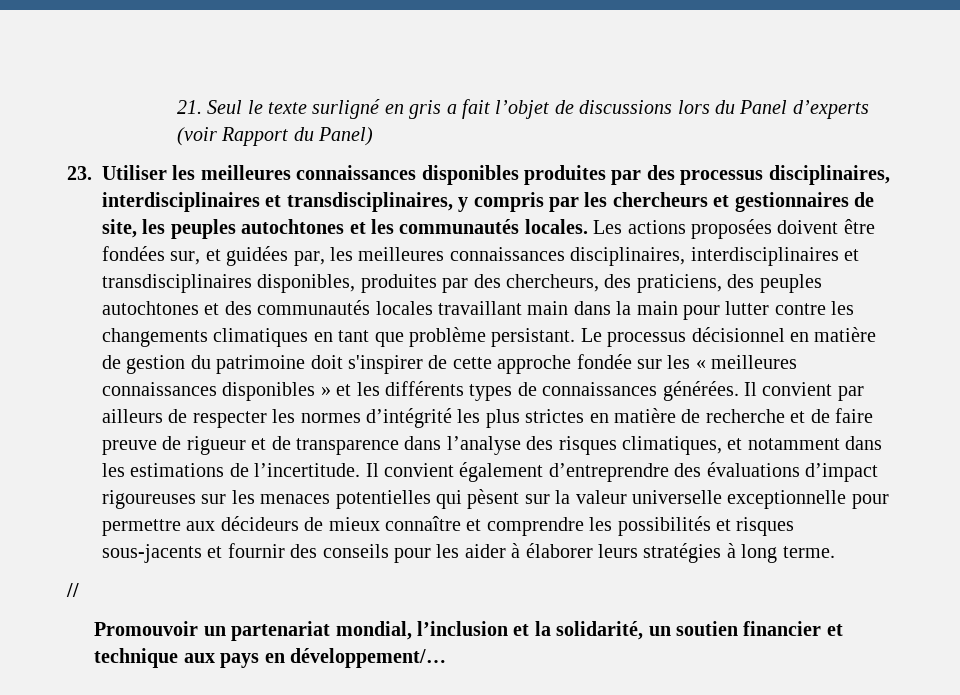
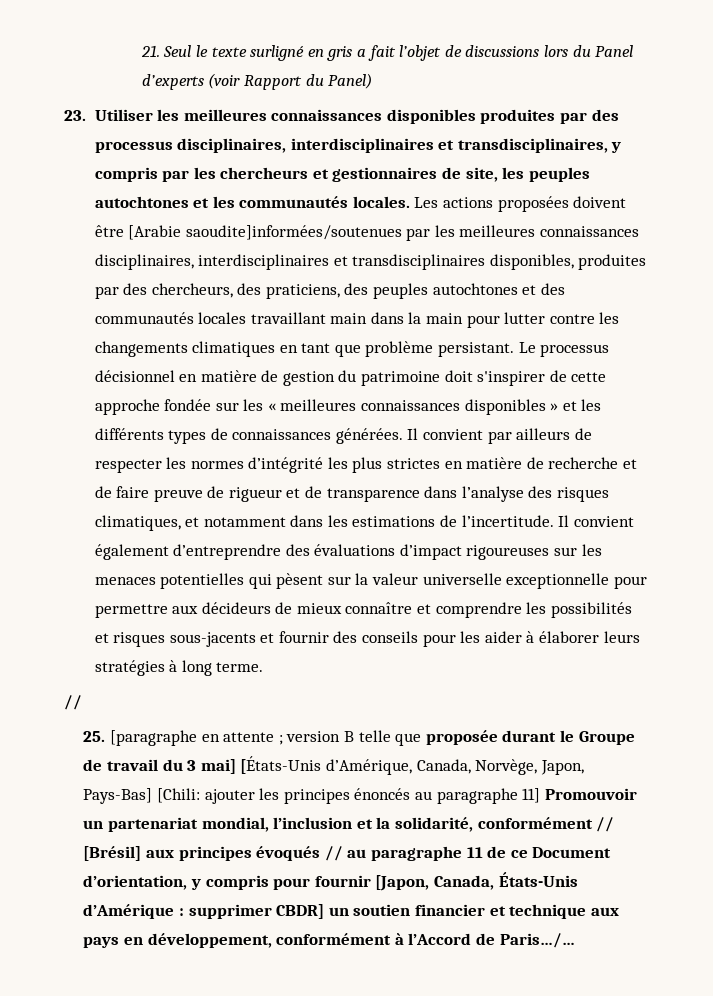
[102,246,325,266] fondées sur, et guidées par, -> [128,225,431,241] [Arabie saoudite]informées/soutenues par
(79, 590) none -> [83,730,635,746] [83,756,584,775] [83,788,541,804] 25. [paragraphe en attente ; version B telle que proposée durant le Groupe de travail du 3 mai] [États-Unis d’Amérique, Canada, Norvège, Japon, Pays-Bas] [Chili: ajouter les principes énoncés au paragraphe 11]
(644, 630) none -> [477,817,615,832] [83,846,612,861] [83,872,578,891] [83,904,325,919] conformément // [Brésil] aux principes évoqués // au paragraphe 11 de ce Document d’orientation, y compris pour fournir [Japon, Canada, États-Unis d’Amérique : supprimer CBDR]
[290,648,447,668] développement/… -> [147,933,575,948] développement, conformément à l’Accord de Paris…/…

